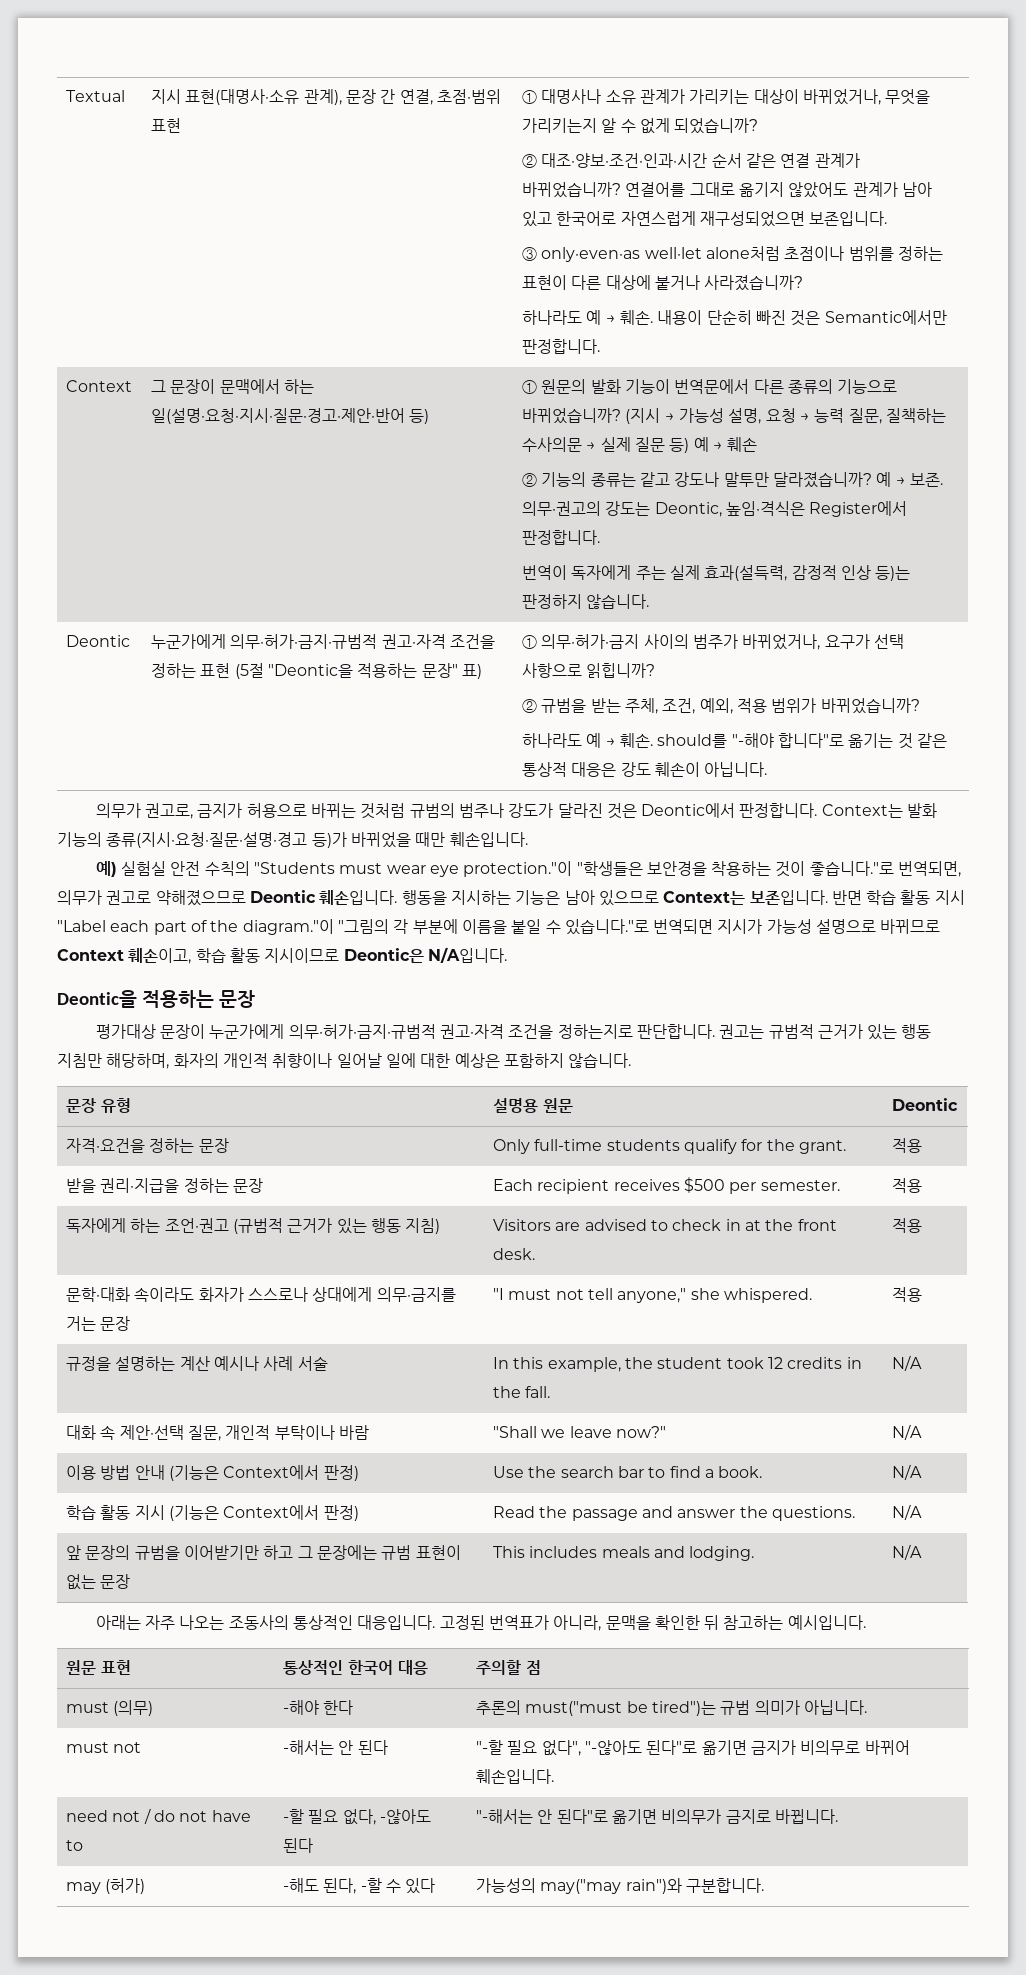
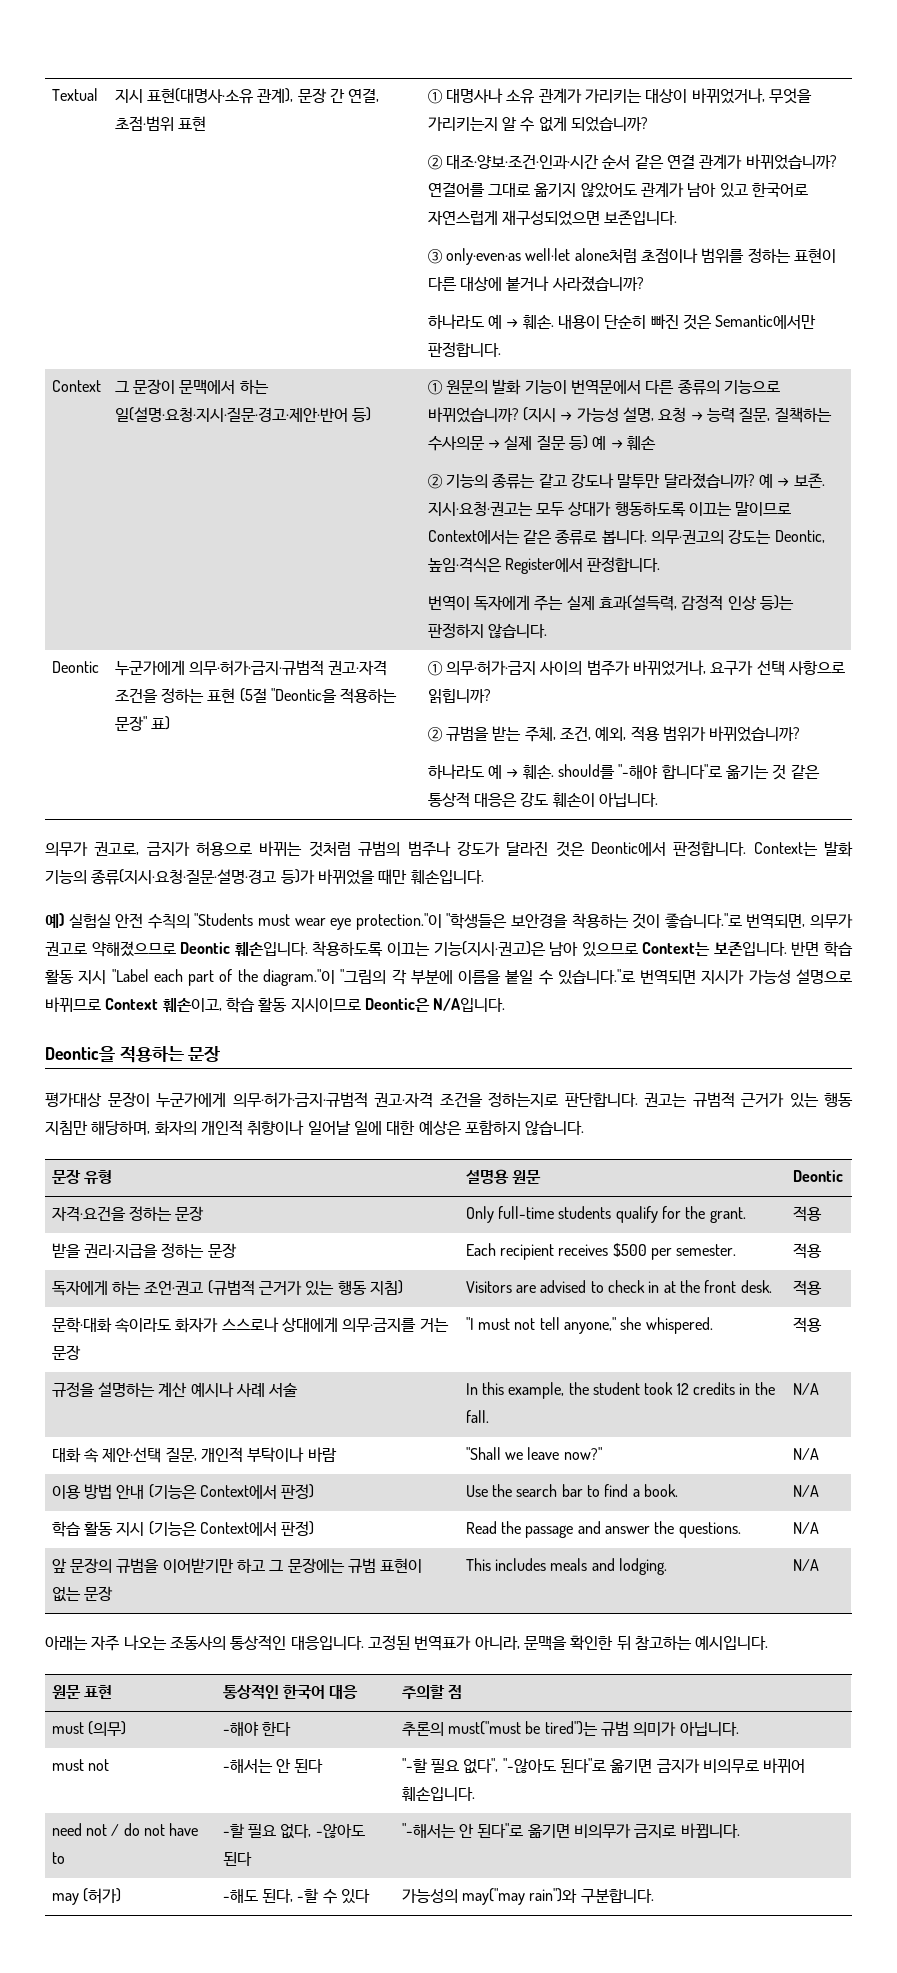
(943, 480) none -> [427,501,792,517] [427,529,647,545] 지시·요청·권고는 모두 상대가 행동하도록 이끄는 말이므로 Context에서는 같은 종류로 봅니다.
[401,890,561,905] 행동을 지시하는 기능은 -> [312,941,546,957] 착용하도록 이끄는 기능(지시·권고)은

